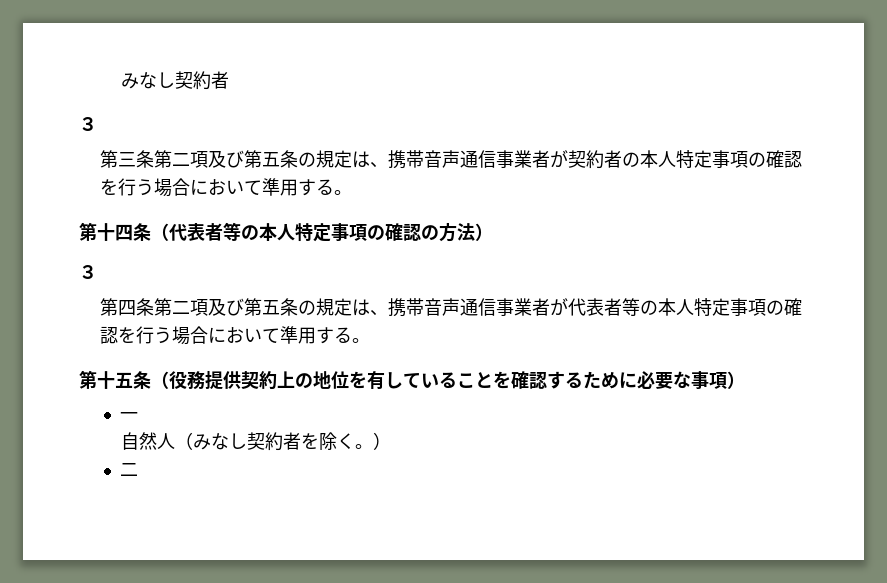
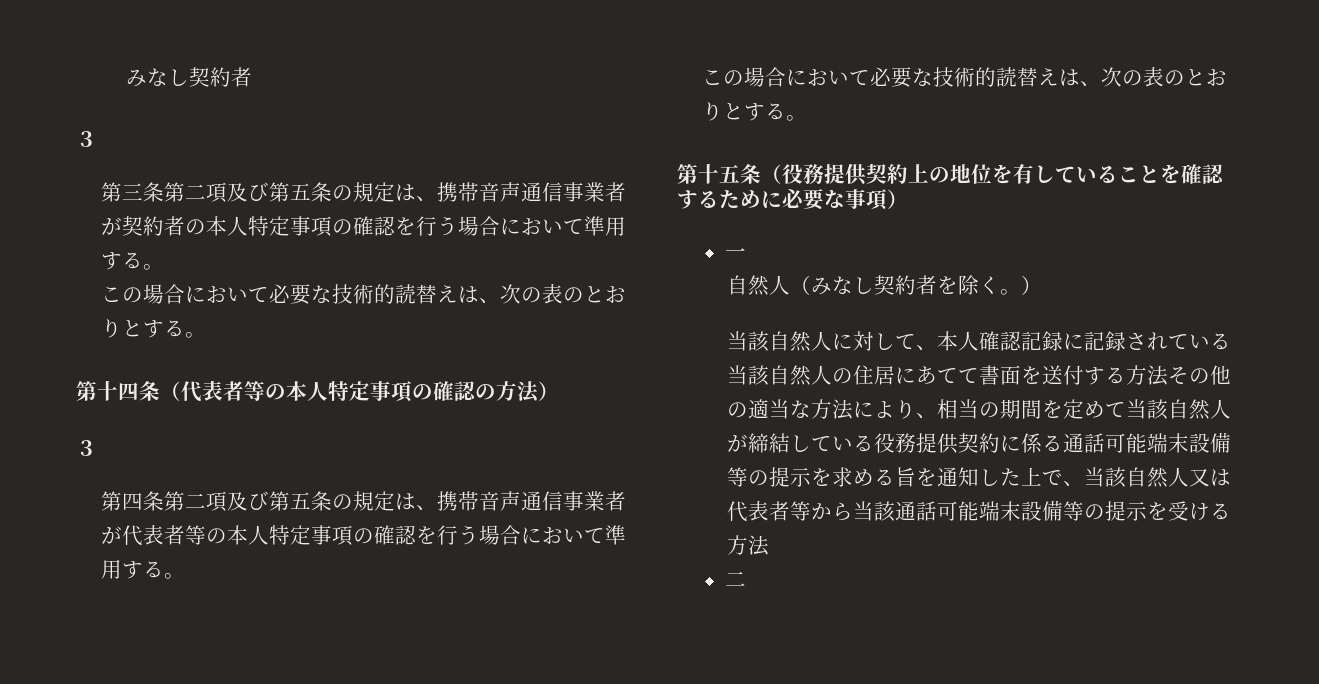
(352, 192) none -> [101,284,627,305] [101,319,207,338] // この場合において必要な技術的読替えは、次の表のとおりとする。
(370, 340) none -> [702,67,1228,88] [702,102,808,121] // この場合において必要な技術的読替えは、次の表のとおりとする。
(391, 441) none -> [727,331,1232,352] [727,365,1232,386] [727,399,1232,420] [727,432,1232,454] [727,467,1232,488] [727,500,1232,522] [727,535,770,556] // 当該自然人に対して、本人確認記録に記録されている当該自然人の住居にあてて書面を送付する方法その他の適当な方法により、相当の期間を定めて当該自然人が締結している役務提供契約に係る通話可能端末設備等の提示を求める旨を通知した上で、当該自然人又は代表者等から当該通話可能端末設備等の提示を受ける方法

